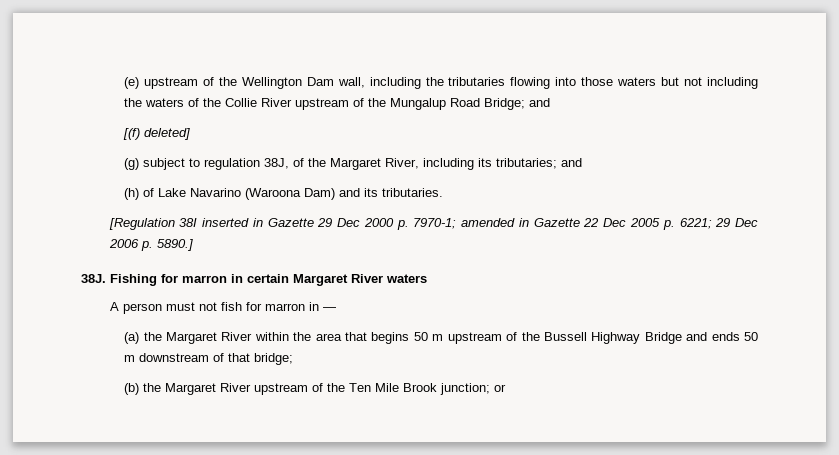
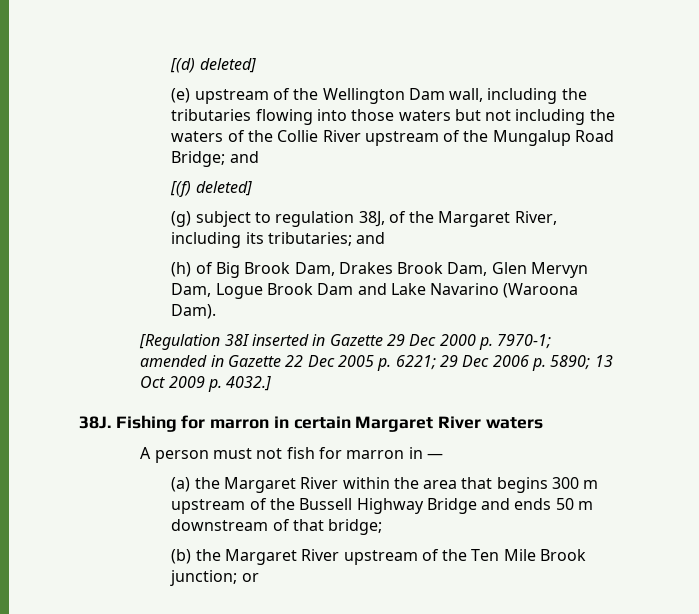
(124, 83) none -> [170,58,256,73] [(d) deleted] //
[158,188,444,200] Lake Navarino (Waroona Dam) and its tributaries. -> [215,262,589,278] [171,283,579,299] [171,304,217,319] Big Brook Dam, Drakes Brook Dam, Glen Mervyn Dam, Logue Brook Dam and Lake Navarino (Waroona Dam).
[156,239,193,251] 5890.] -> [550,355,613,370] [140,376,272,392] 5890; 13 Oct 2009 p. 4032.]
[413,332,428,341] 50 -> [552,477,580,489] 300

